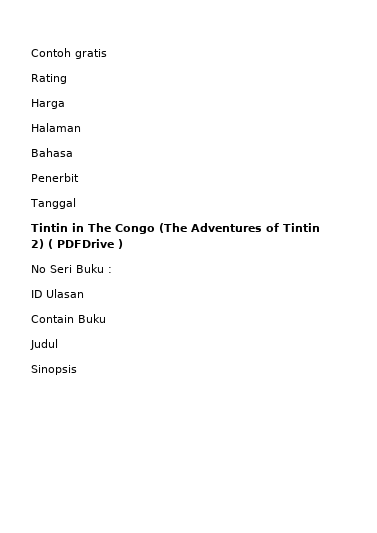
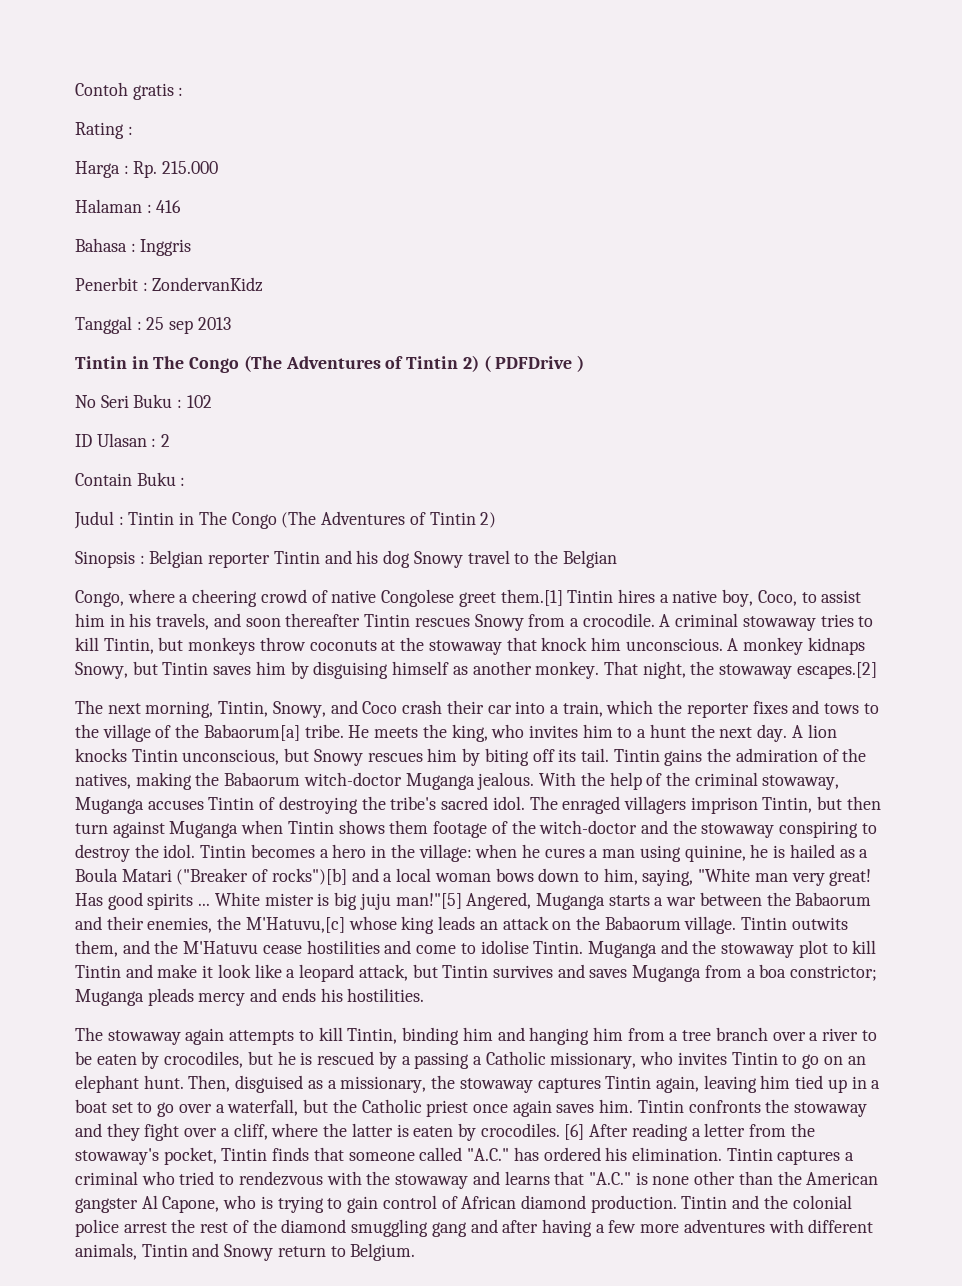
(107, 54) none -> [178,87,184,96] :
(67, 79) none -> [127,126,133,135] :
(65, 104) none -> [123,161,219,178] : Rp. 215.000
(81, 127) none -> [146,200,182,213] : 416
(73, 152) none -> [130,239,192,256] : Inggris
(79, 177) none -> [142,277,264,292] : ZondervanKidz
(76, 203) none -> [136,317,231,334] : 25 sep 2013
(112, 270) none -> [186,395,212,408] 102
(84, 293) none -> [151,434,171,447] : 2
(106, 318) none -> [180,477,186,486] :
[31,365,77,375] // Sinopsis -> [118,511,497,529] [75,550,617,568] [75,589,862,607] [75,613,874,631] [75,637,865,655] [75,661,877,679] [75,700,879,718] [75,724,837,742] [75,748,867,766] [75,772,840,790] [75,796,881,814] [75,820,877,838] [75,844,869,862] [75,868,872,886] [75,892,872,910] [75,916,848,934] [75,940,877,958] [75,964,878,982] [75,988,425,1006] [75,1027,877,1045] [75,1051,866,1069] [75,1075,881,1093] [75,1099,868,1117] [75,1123,815,1141] [75,1147,855,1165] [75,1171,879,1189] [75,1195,852,1213] [75,1219,874,1237] [75,1243,416,1261] : Tintin in The Congo (The Adventures of Tintin 2) // Sinopsis : Belgian reporter Tintin and his dog Snowy travel to the Belgian // Congo, where a cheering crowd of native Congolese greet them.[1] Tintin hires a native boy, Coco, to assist him in his travels, and soon thereafter Tintin rescues Snowy from a crocodile. A criminal stowaway tries to kill Tintin, but monkeys throw coconuts at the stowaway that knock him unconscious. A monkey kidnaps Snowy, but Tintin saves him by disguising himself as another monkey. That night, the stowaway escapes.[2] // The next morning, Tintin, Snowy, and Coco crash their car into a train, which the reporter fixes and tows to the village of the Babaorum[a] tribe. He meets the king, who invites him to a hunt the next day. A lion knocks Tintin unconscious, but Snowy rescues him by biting off its tail. Tintin gains the admiration of the natives, making the Babaorum witch-doctor Muganga jealous. With the help of the criminal stowaway, Muganga accuses Tintin of destroying the tribe's sacred idol. The enraged villagers imprison Tintin, but then turn against Muganga when Tintin shows them footage of the witch-doctor and the stowaway conspiring to destroy the idol. Tintin becomes a hero in the village: when he cures a man using quinine, he is hailed as a Boula Matari ("Breaker of rocks")[b] and a local woman bows down to him, saying, "White man very great! Has good spirits ... White mister is big juju man!"[5] Angered, Muganga starts a war between the Babaorum and their enemies, the M'Hatuvu,[c] whose king leads an attack on the Babaorum village. Tintin outwits them, and the M'Hatuvu cease hostilities and come to idolise Tintin. Muganga and the stowaway plot to kill Tintin and make it look like a leopard attack, but Tintin survives and saves Muganga from a boa constrictor; Muganga pleads mercy and ends his hostilities. // The stowaway again attempts to kill Tintin, binding him and hanging him from a tree branch over a river to be eaten by crocodiles, but he is rescued by a passing a Catholic missionary, who invites Tintin to go on an elephant hunt. Then, disguised as a missionary, the stowaway captures Tintin again, leaving him tied up in a boat set to go over a waterfall, but the Catholic priest once again saves him. Tintin confronts the stowaway and they fight over a cliff, where the latter is eaten by crocodiles. [6] After reading a letter from the stowaway's pocket, Tintin finds that someone called "A.C." has ordered his elimination. Tintin captures a criminal who tried to rendezvous with the stowaway and learns that "A.C." is none other than the American gangster Al Capone, who is trying to gain control of African diamond production. Tintin and the colonial police arrest the rest of the diamond smuggling gang and after having a few more adventures with different animals, Tintin and Snowy return to Belgium.

